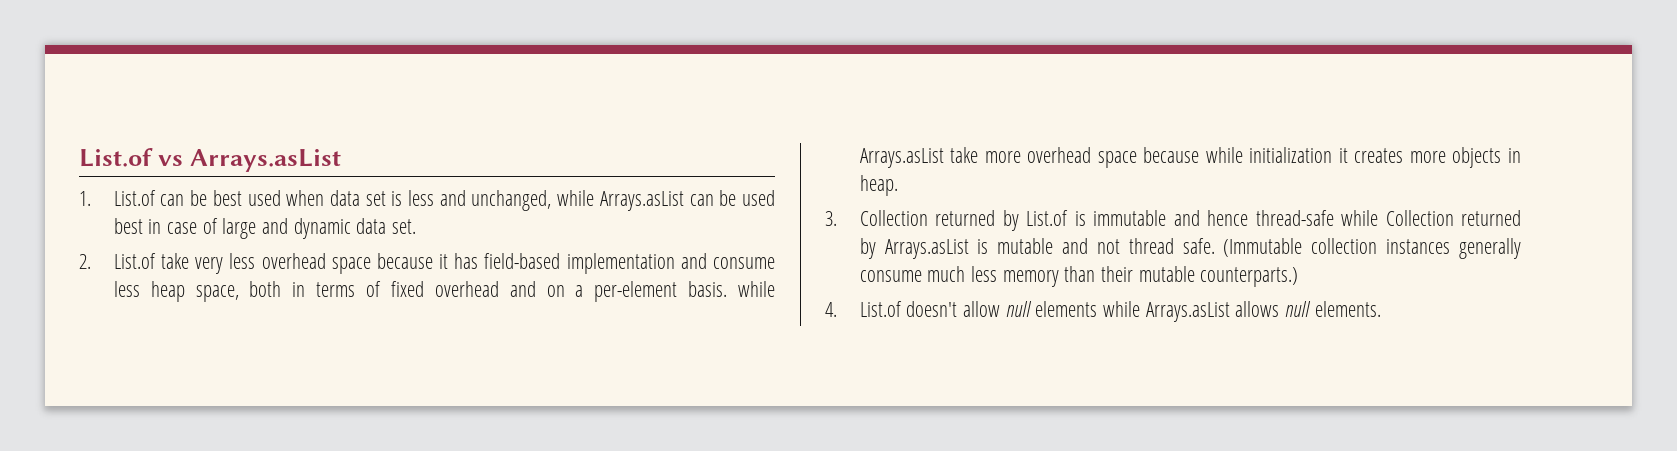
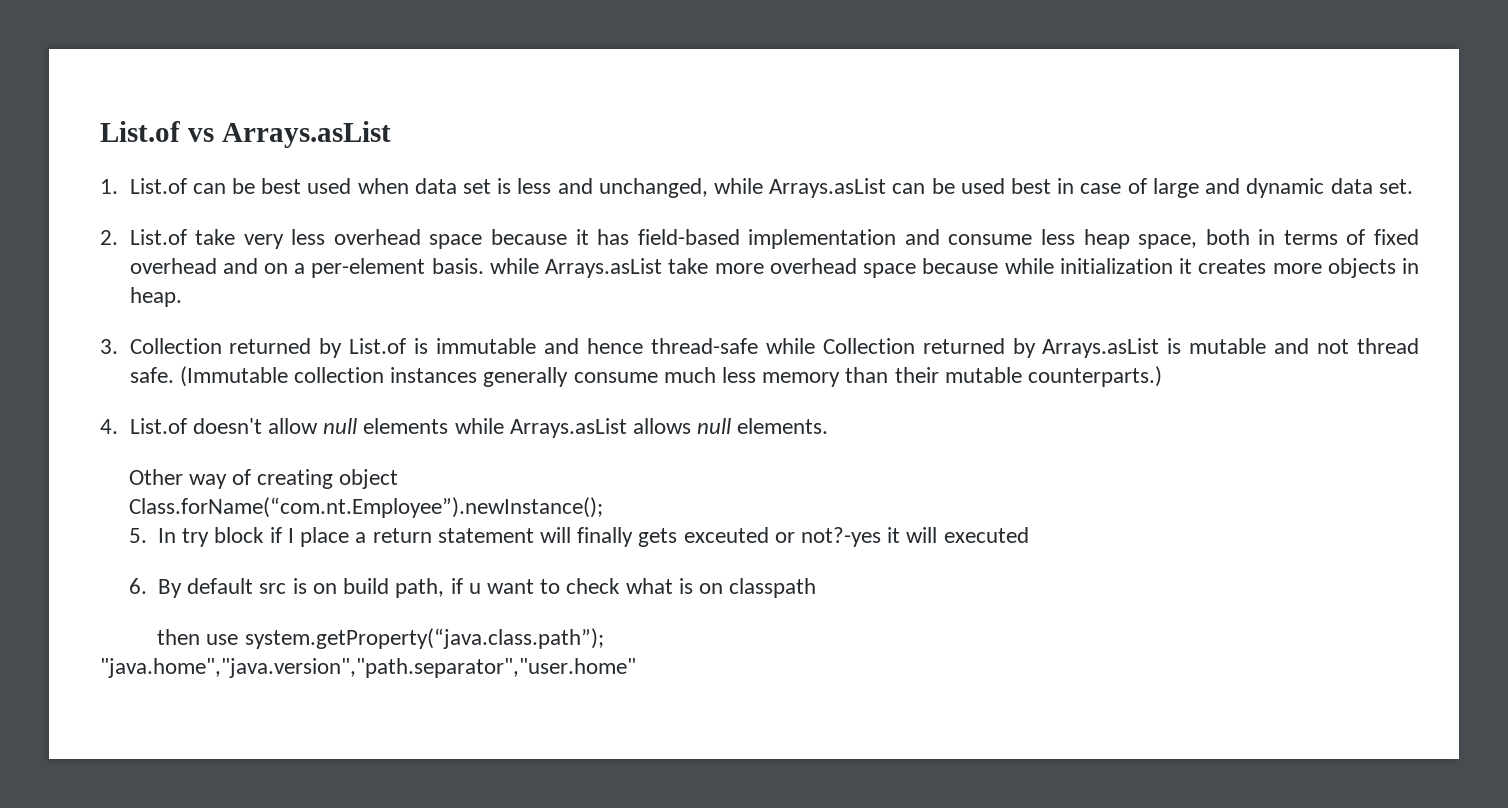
(1381, 309) none -> [128,469,399,489] [128,497,603,518] [128,527,1029,547] [128,578,817,598] [157,628,604,649] [100,658,636,678] // Other way of creating object // Class.forName(“com.nt.Employee”).newInstance(); // 5. In try block if I place a return statement will finally gets exceuted or not?-yes it will executed // 6. By default src is on build path, if u want to check what is on classpath // then use system.getProperty(“java.class.path”); // "java.home","java.version","path.separator","user.home"

